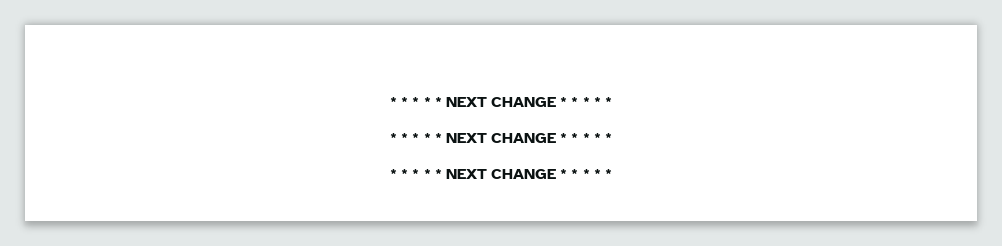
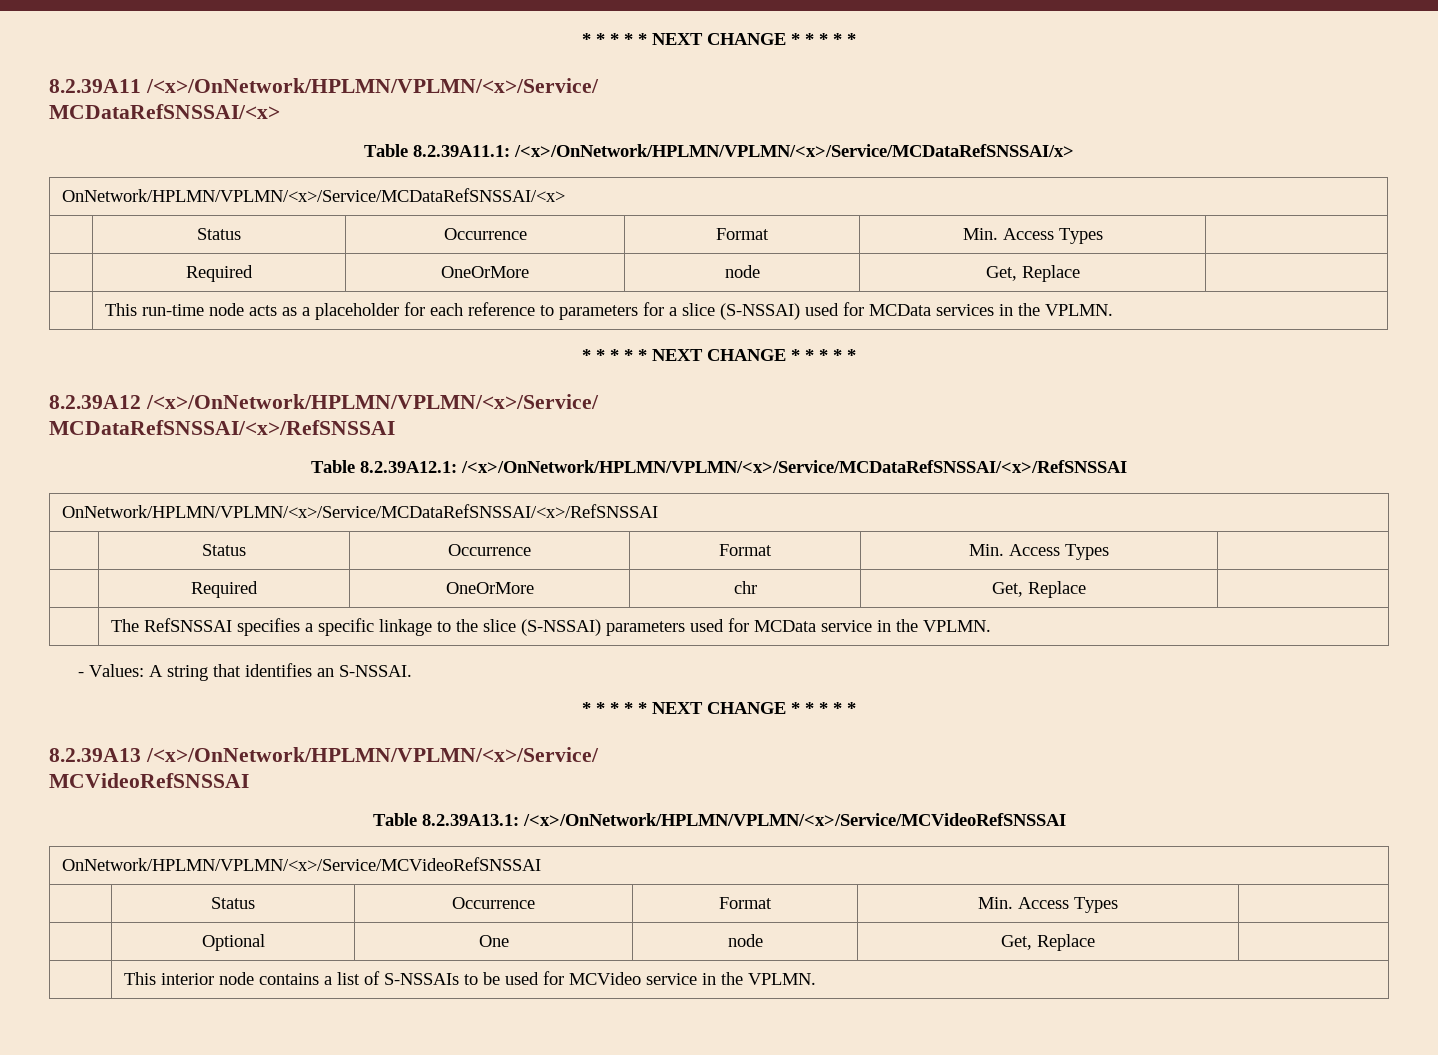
(613, 102) none -> [49,78,599,93] [49,104,280,119] [364,144,1074,157] [62,188,566,202] [197,228,241,240] [443,228,527,240] [716,228,769,240] [962,228,1103,244] [186,265,253,282] [441,266,529,278] [724,265,760,278] [985,265,1080,282] [105,302,1114,320] // 8.2.39A11 /<x>/OnNetwork/HPLMN/VPLMN/<x>/Service/ // MCDataRefSNSSAI/<x> // Table 8.2.39A11.1: /<x>/OnNetwork/HPLMN/VPLMN/<x>/Service/MCDataRefSNSSAI/x> // OnNetwork/HPLMN/VPLMN/<x>/Service/MCDataRefSNSSAI/<x> // | Status | Occurrence | Format | Min. Access Types | // | Required | OneOrMore | node | Get, Replace | // | This run-time node acts as a placeholder for each reference to parameters for a slice (S-NSSAI) used for MCData services in the VPLMN.
(613, 138) none -> [49,394,599,409] [49,420,395,435] [311,460,1127,473] [62,504,659,518] [202,544,246,556] [448,544,531,556] [719,544,772,556] [969,544,1109,560] [191,581,258,598] [445,582,534,594] [733,581,757,594] [992,581,1086,598] [111,618,992,636] [77,663,412,681] // 8.2.39A12 /<x>/OnNetwork/HPLMN/VPLMN/<x>/Service/ // MCDataRefSNSSAI/<x>/RefSNSSAI // Table 8.2.39A12.1: /<x>/OnNetwork/HPLMN/VPLMN/<x>/Service/MCDataRefSNSSAI/<x>/RefSNSSAI // OnNetwork/HPLMN/VPLMN/<x>/Service/MCDataRefSNSSAI/<x>/RefSNSSAI // | Status | Occurrence | Format | Min. Access Types | // | Required | OneOrMore | chr | Get, Replace | // | The RefSNSSAI specifies a specific linkage to the slice (S-NSSAI) parameters used for MCData service in the VPLMN. // - Values: A string that identifies an S-NSSAI.
(613, 174) none -> [49,747,599,762] [49,773,249,788] [372,813,1066,826] [62,857,542,871] [211,897,255,909] [452,897,535,909] [719,897,772,909] [978,897,1118,913] [201,934,265,951] [478,935,509,947] [727,934,763,947] [1001,934,1095,951] [124,971,817,985] // 8.2.39A13 /<x>/OnNetwork/HPLMN/VPLMN/<x>/Service/ // MCVideoRefSNSSAI // Table 8.2.39A13.1: /<x>/OnNetwork/HPLMN/VPLMN/<x>/Service/MCVideoRefSNSSAI // OnNetwork/HPLMN/VPLMN/<x>/Service/MCVideoRefSNSSAI // | Status | Occurrence | Format | Min. Access Types | // | Optional | One | node | Get, Replace | // | This interior node contains a list of S-NSSAIs to be used for MCVideo service in the VPLMN.

